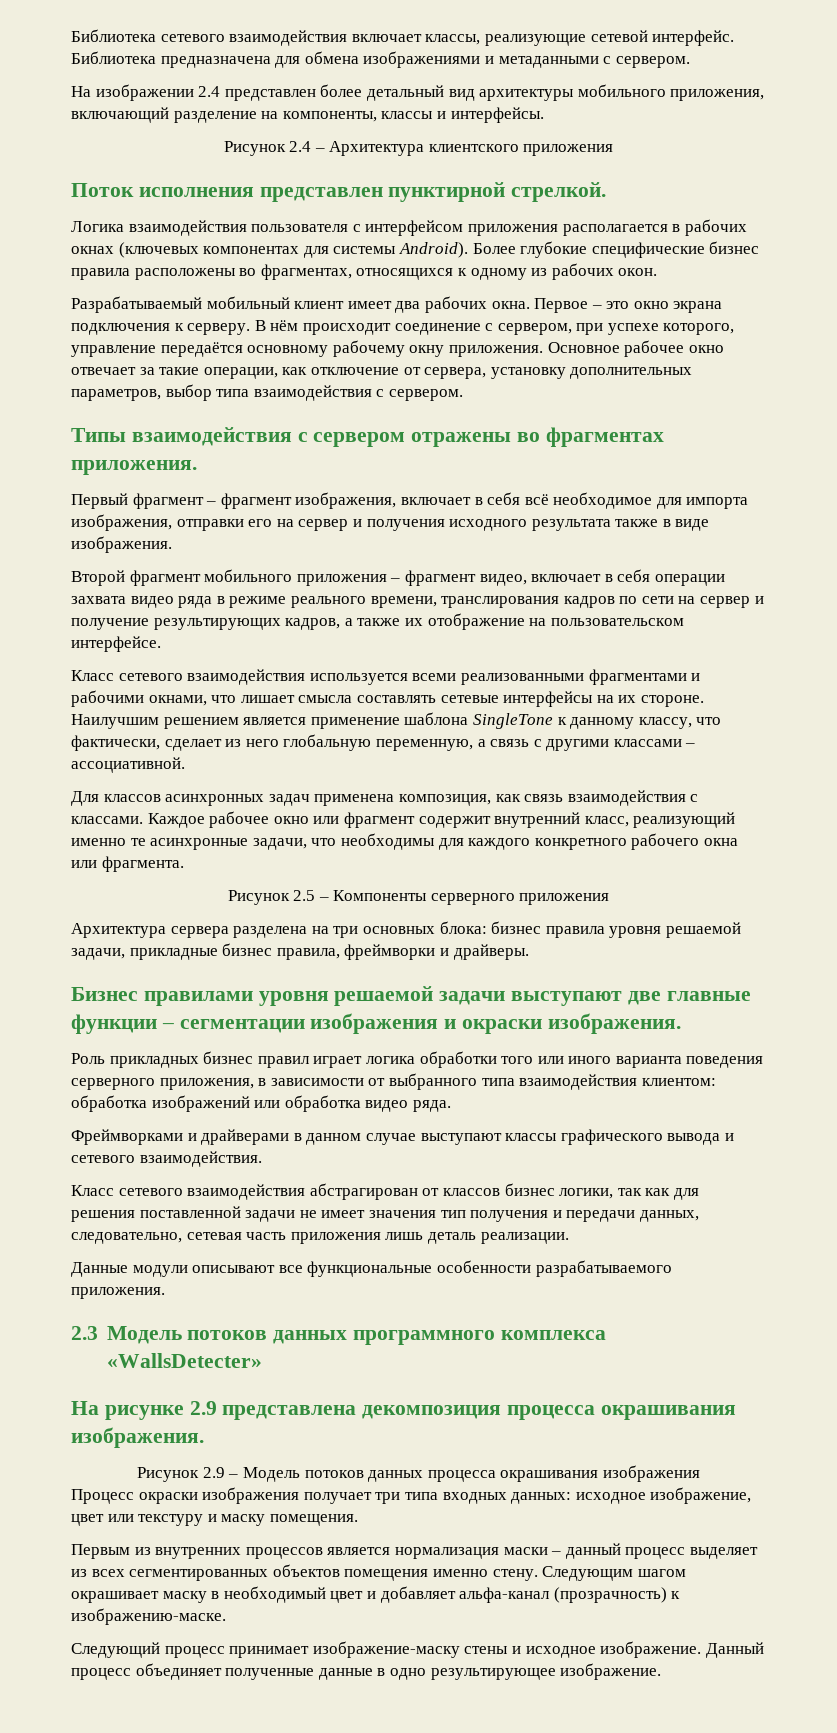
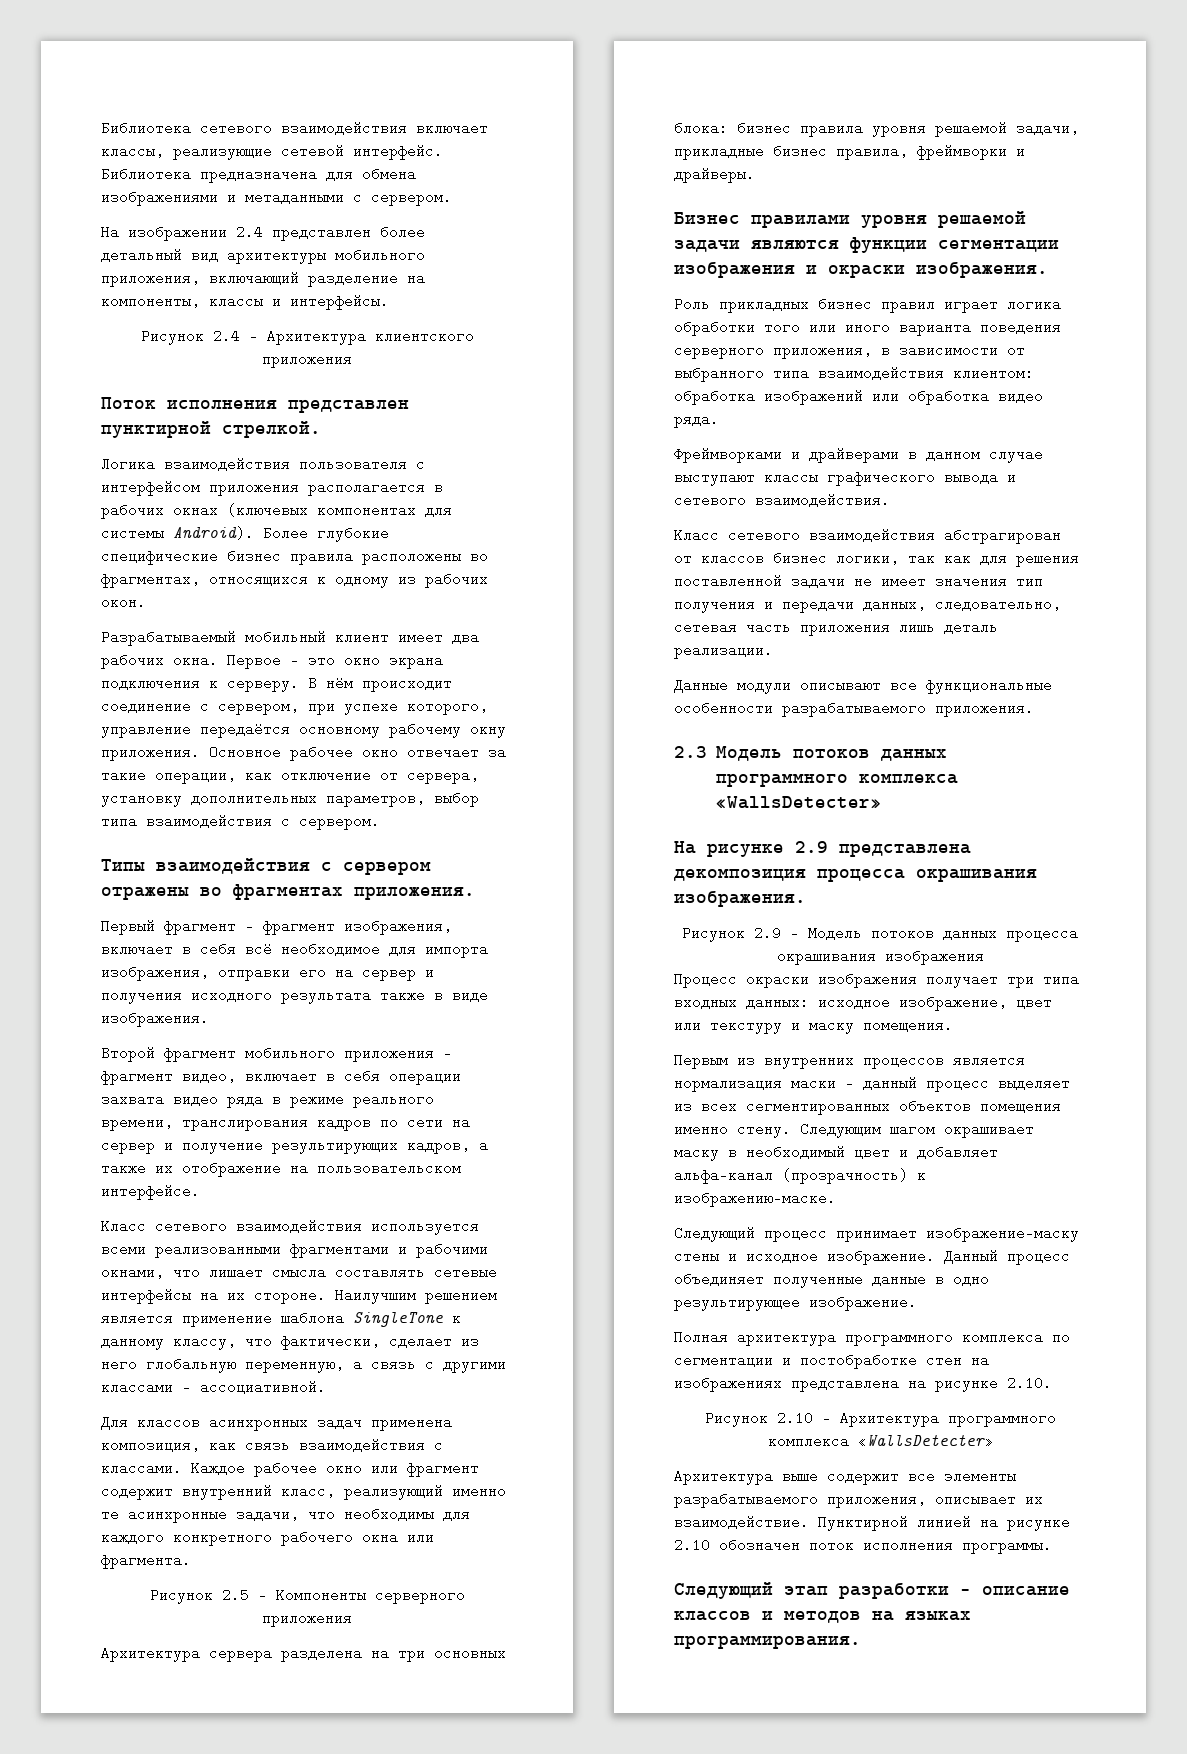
[511,991,751,1006] [71,1014,174,1034] выступают две главные функции – -> [751,237,927,253] являются функции
(662, 1671) none -> [674,1328,1070,1346] [674,1351,989,1369] [674,1374,1052,1392] [704,1409,1056,1427] [767,1432,993,1449] [674,1467,1016,1485] [674,1490,1043,1508] [674,1513,1070,1531] [674,1536,1052,1554] [674,1582,1070,1599] [674,1611,971,1623] [674,1635,861,1649] // Полная архитектура программного комплекса по сегментации и постобработке стен на изображениях представлена на рисунке 2.10. // Рисунок 2.10 – Архитектура программного комплекса «WallsDetecter» // Архитектура выше содержит все элементы разрабатываемого приложения, описывает их взаимодействие. Пунктирной линией на рисунке 2.10 обозначен поток исполнения программы. // Следующий этап разработки – описание классов и методов на языках программирования.

